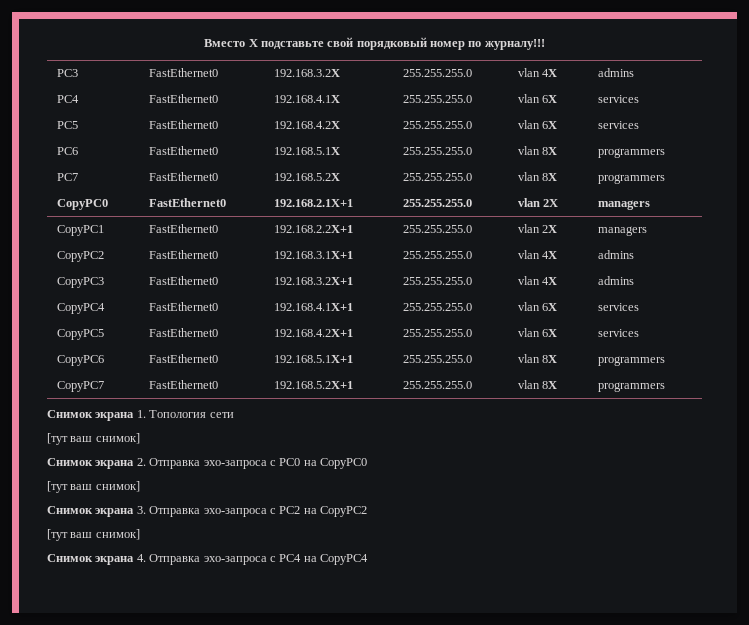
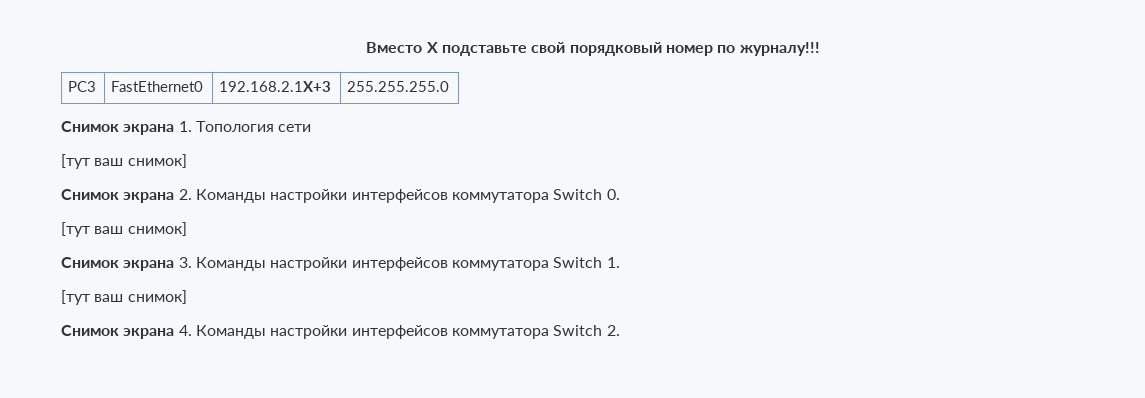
[273,69,340,77] [402,69,472,77] [517,68,558,77] [597,68,634,77] [56,95,79,103] [148,94,218,103] [273,95,340,103] [402,95,472,103] [517,94,558,103] [597,95,639,103] [56,121,78,129] [148,120,218,129] [273,121,340,129] [402,121,472,129] [517,120,558,129] [597,121,639,129] [56,147,78,155] [148,146,218,155] [273,147,340,155] [402,147,472,155] [517,146,558,155] [597,148,665,158] [56,173,78,181] [148,172,218,181] [273,173,340,181] [402,173,472,181] [517,172,558,181] [597,174,665,184] [56,199,108,210] [148,198,226,207] [273,199,353,207] [402,199,472,207] [517,198,559,207] [597,200,650,210] [56,225,104,236] [148,224,218,233] [273,225,353,233] [402,225,472,233] [517,224,558,233] [597,226,647,236] [56,251,104,262] [148,250,218,259] [273,251,353,259] [402,251,472,259] [517,250,558,259] [597,250,634,259] [56,277,104,288] [148,276,218,285] [273,277,353,285] [402,277,472,285] [517,276,558,285] [597,276,634,285] [56,303,105,314] [148,302,218,311] [273,303,353,311] [402,303,472,311] [517,302,558,311] [597,303,639,311] [56,329,104,340] [148,328,218,337] [273,329,353,337] [402,329,472,337] [517,328,558,337] [597,329,639,337] [56,355,104,366] [148,354,218,363] [273,355,353,363] [402,355,472,363] [517,354,558,363] [597,356,665,366] [56,381,104,392] [148,380,218,389] [273,381,353,389] [402,381,472,389] [517,380,558,389] [597,382,665,392] 192.168.3.2X | 255.255.255.0 | vlan 4X | admins // PC4 | FastEthernet0 | 192.168.4.1X | 255.255.255.0 | vlan 6X | services // PC5 | FastEthernet0 | 192.168.4.2X | 255.255.255.0 | vlan 6X | services // PC6 | FastEthernet0 | 192.168.5.1X | 255.255.255.0 | vlan 8X | programmers // PC7 | FastEthernet0 | 192.168.5.2X | 255.255.255.0 | vlan 8X | programmers // CopyPC0 | FastEthernet0 | 192.168.2.1X+1 | 255.255.255.0 | vlan 2X | managers // CopyPC1 | FastEthernet0 | 192.168.2.2X+1 | 255.255.255.0 | vlan 2X | managers // CopyPC2 | FastEthernet0 | 192.168.3.1X+1 | 255.255.255.0 | vlan 4X | admins // CopyPC3 | FastEthernet0 | 192.168.3.2X+1 | 255.255.255.0 | vlan 4X | admins // CopyPC4 | FastEthernet0 | 192.168.4.1X+1 | 255.255.255.0 | vlan 6X | services // CopyPC5 | FastEthernet0 | 192.168.4.2X+1 | 255.255.255.0 | vlan 6X | services // CopyPC6 | FastEthernet0 | 192.168.5.1X+1 | 255.255.255.0 | vlan 8X | programmers // CopyPC7 | FastEthernet0 | 192.168.5.2X+1 | 255.255.255.0 | vlan 8X | programmers -> [219,81,332,92] [347,81,450,92] 192.168.2.1X+3 | 255.255.255.0
[149,458,367,469] Отправка эхо-запроса с PC0 на CopyPC0 -> [195,189,620,203] Команды настройки интерфейсов коммутатора Switch 0.
[149,506,367,517] Отправка эхо-запроса с PC2 на CopyPC2 -> [195,257,620,271] Команды настройки интерфейсов коммутатора Switch 1.
[149,554,368,565] Отправка эхо-запроса с PC4 на CopyPC4 -> [195,325,620,339] Команды настройки интерфейсов коммутатора Switch 2.

